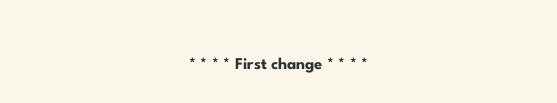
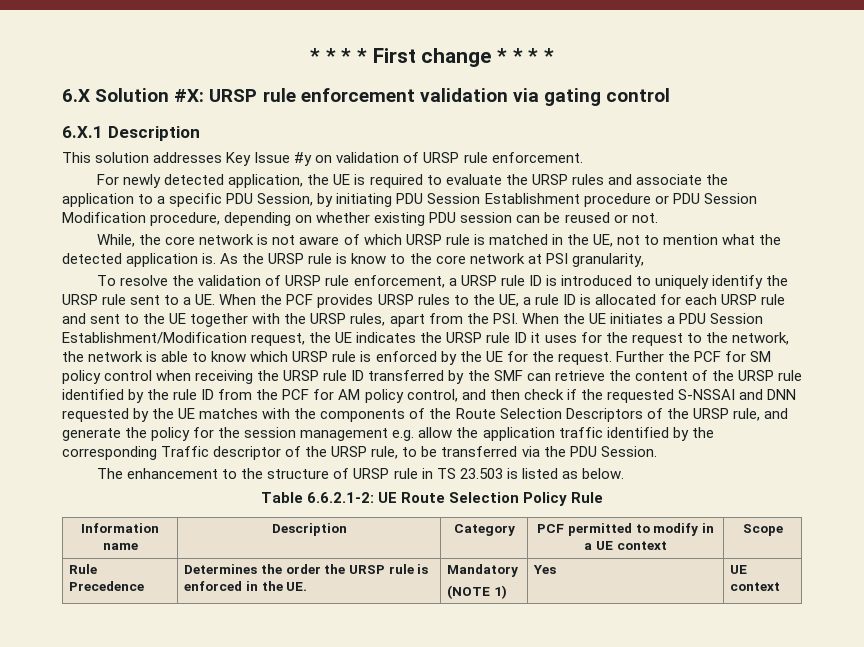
(369, 63) none -> [62,88,671,106] [62,126,200,141] [62,152,583,166] [97,174,728,188] [62,193,757,207] [62,212,658,226] [97,234,782,247] [62,253,644,267] [97,275,789,289] [62,294,786,308] [62,313,763,327] [62,332,789,346] [62,351,772,365] [62,370,802,384] [62,389,796,403] [62,408,788,422] [62,427,714,441] [62,446,657,460] [97,468,624,479] [260,492,604,506] [81,523,159,533] [102,543,138,550] [271,523,347,536] [453,524,515,536] [537,523,714,536] [584,541,667,550] [742,524,783,536] [69,564,98,574] [69,581,145,591] [184,564,429,574] [184,581,308,591] [447,564,519,577] [447,585,508,599] [533,565,557,574] [730,565,748,574] [730,582,781,591] // 6.X Solution #X: URSP rule enforcement validation via gating control // 6.X.1 Description // This solution addresses Key Issue #y on validation of URSP rule enforcement. // For newly detected application, the UE is required to evaluate the URSP rules and associate the application to a specific PDU Session, by initiating PDU Session Establishment procedure or PDU Session Modification procedure, depending on whether existing PDU session can be reused or not. // While, the core network is not aware of which URSP rule is matched in the UE, not to mention what the detected application is. As the URSP rule is know to the core network at PSI granularity, // To resolve the validation of URSP rule enforcement, a URSP rule ID is introduced to uniquely identify the URSP rule sent to a UE. When the PCF provides URSP rules to the UE, a rule ID is allocated for each URSP rule and sent to the UE together with the URSP rules, apart from the PSI. When the UE initiates a PDU Session Establishment/Modification request, the UE indicates the URSP rule ID it uses for the request to the network, the network is able to know which URSP rule is enforced by the UE for the request. Further the PCF for SM policy control when receiving the URSP rule ID transferred by the SMF can retrieve the content of the URSP rule identified by the rule ID from the PCF for AM policy control, and then check if the requested S-NSSAI and DNN requested by the UE matches with the components of the Route Selection Descriptors of the URSP rule, and generate the policy for the session management e.g. allow the application traffic identified by the corresponding Traffic descriptor of the URSP rule, to be transferred via the PDU Session. // The enhancement to the structure of URSP rule in TS 23.503 is listed as below. // Table 6.6.2.1-2: UE Route Selection Policy Rule // Information name | Description | Category | PCF permitted to modify in a UE context | Scope // Rule Precedence | Determines the order the URSP rule is enforced in the UE. | Mandatory // (NOTE 1) | Yes | UE context

